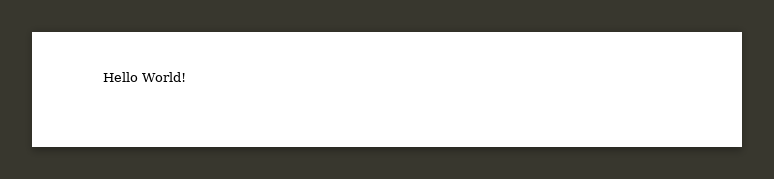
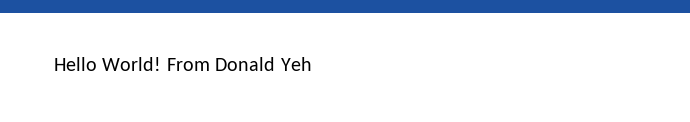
(186, 77) none -> [166,57,312,71] From Donald Yeh

